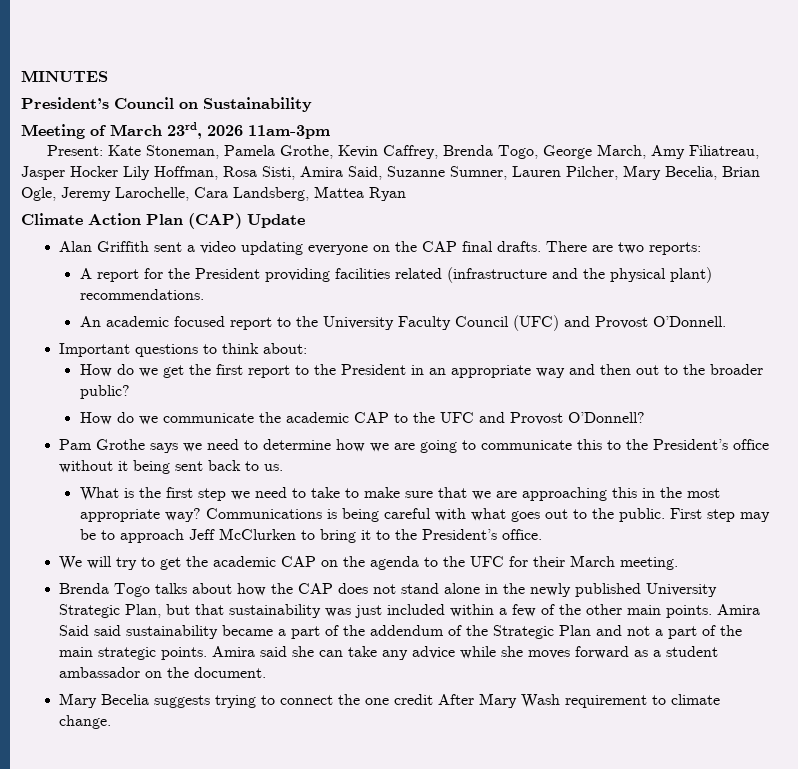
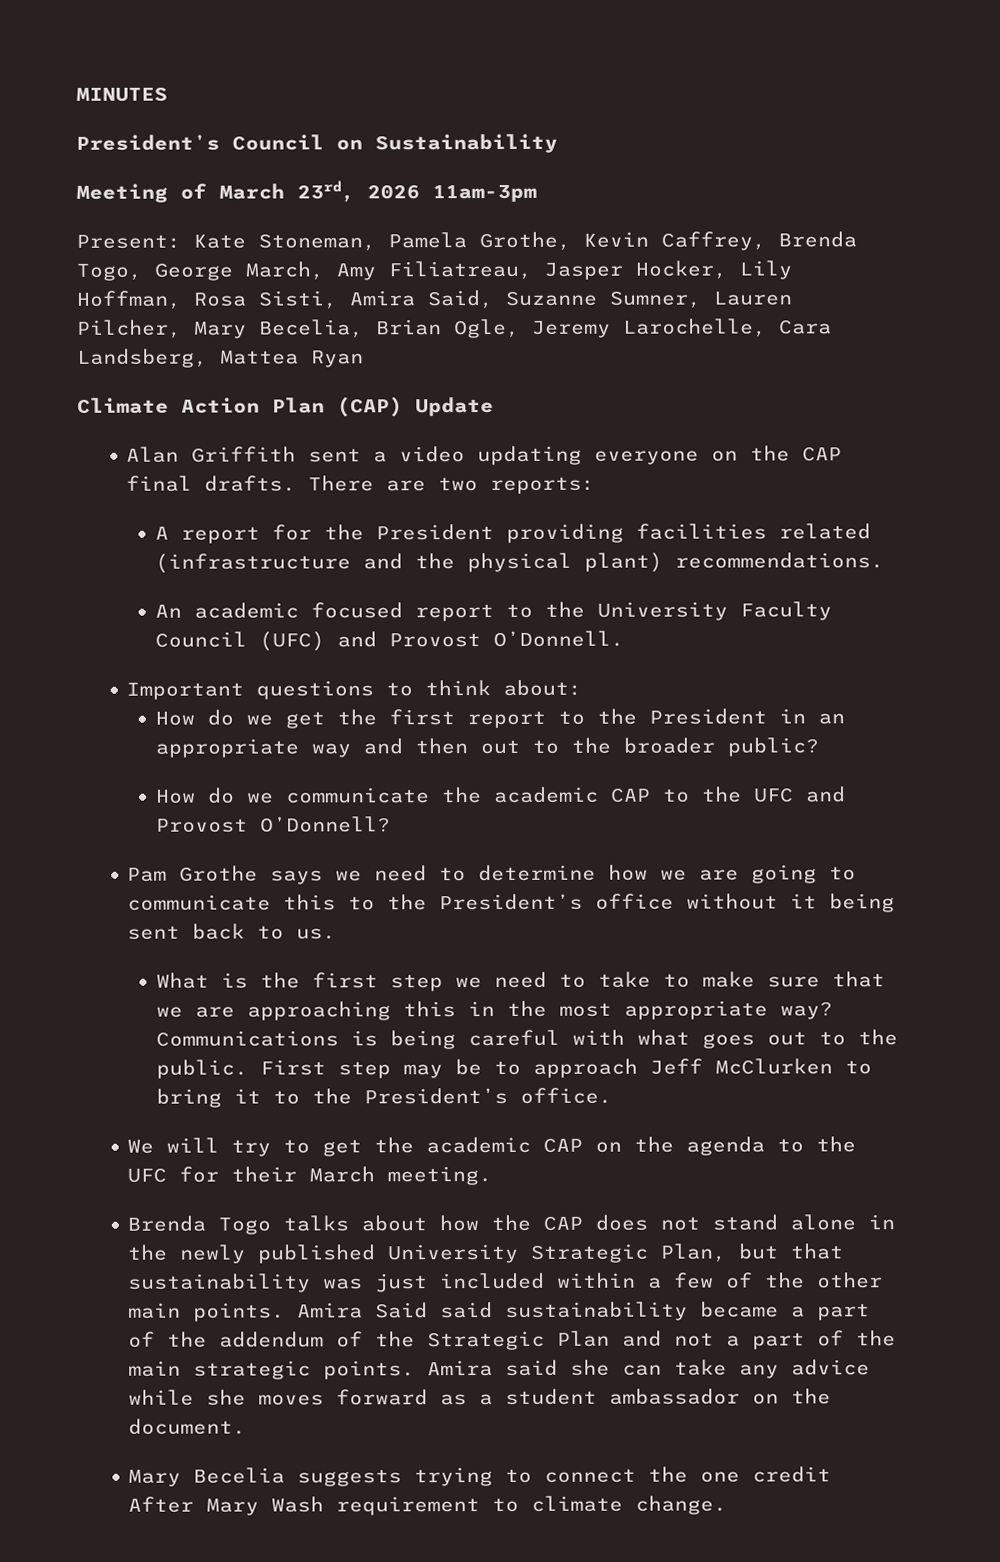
[70,166,118,177] Hocker -> [635,260,727,280] Hocker,

